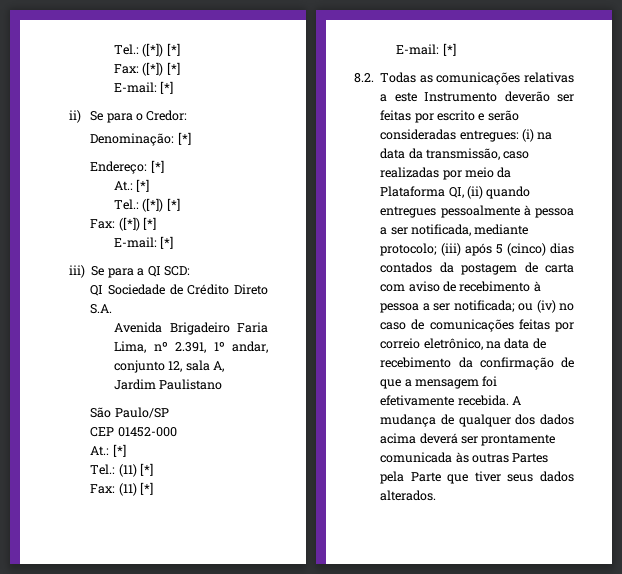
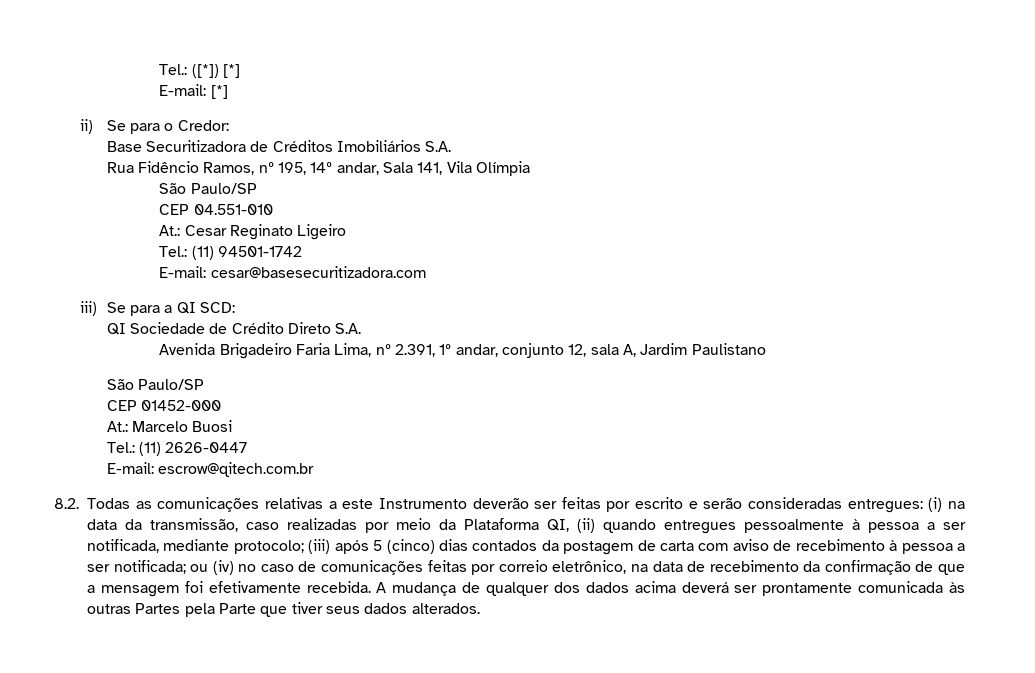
[114,43,180,57] [114,62,180,76] Tel.: ([*]) [*] // Fax: ([*]) [*] -> [159,64,241,78] Tel.: ([*]) [*]
[90,132,191,146] [90,160,164,174] [114,179,150,192] [114,198,180,212] [90,217,157,231] [114,236,174,249] Denominação: [*] // Endereço: [*] // At.: [*] // Tel.: ([*]) [*] // Fax: ([*]) [*] // E-mail: [*] -> [106,140,452,152] [106,161,530,176] [159,183,257,194] [159,204,273,215] [159,224,347,240] [159,246,303,260] [159,266,426,278] Base Securitizadora de Créditos Imobiliários S.A. // Rua Fidêncio Ramos, nº 195, 14º andar, Sala 141, Vila Olímpia // São Paulo/SP // CEP 04.551-010 // At.: Cesar Reginato Ligeiro // Tel.: (11) 94501-1742 // E-mail: cesar@basesecuritizadora.com
[112,444,126,457] [90,463,154,477] [90,482,154,496] [396,43,456,56] [*] // Tel.: (11) [*] // Fax: (11) [*] // E-mail: [*] -> [132,420,233,432] [106,442,248,456] [106,462,315,477] Marcelo Buosi // Tel.: (11) 2626-0447 // E-mail: escrow@qitech.com.br

